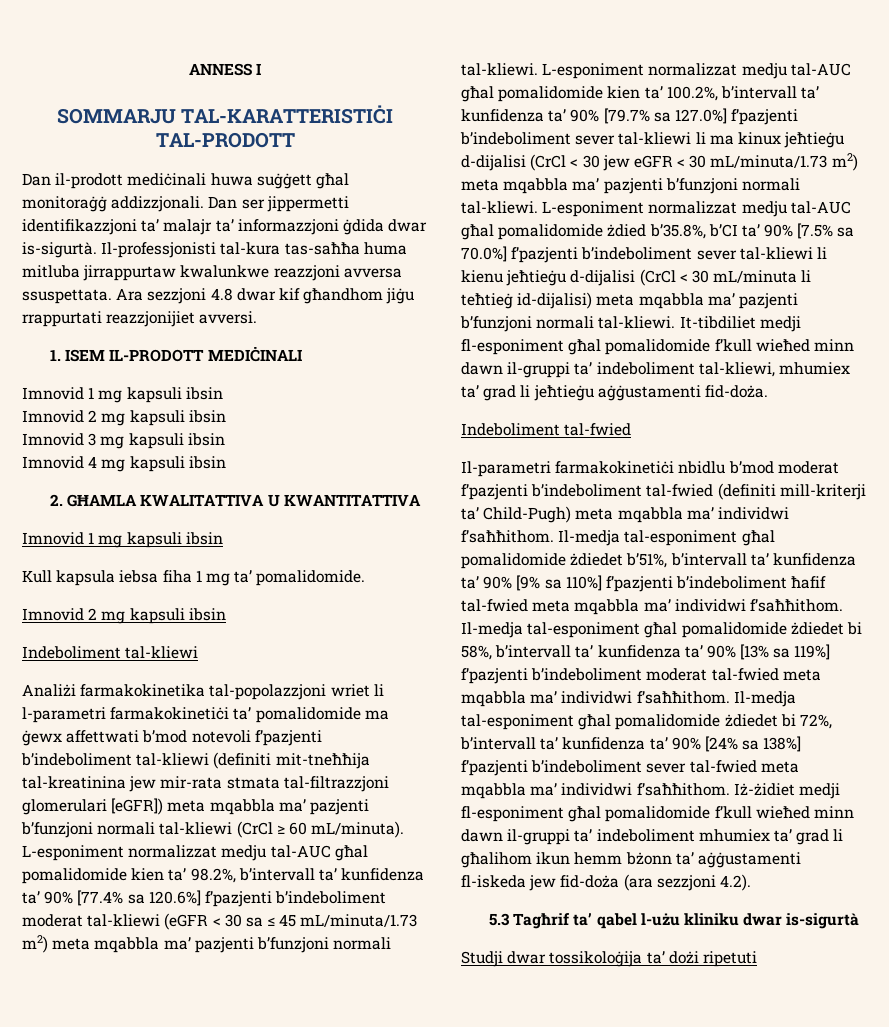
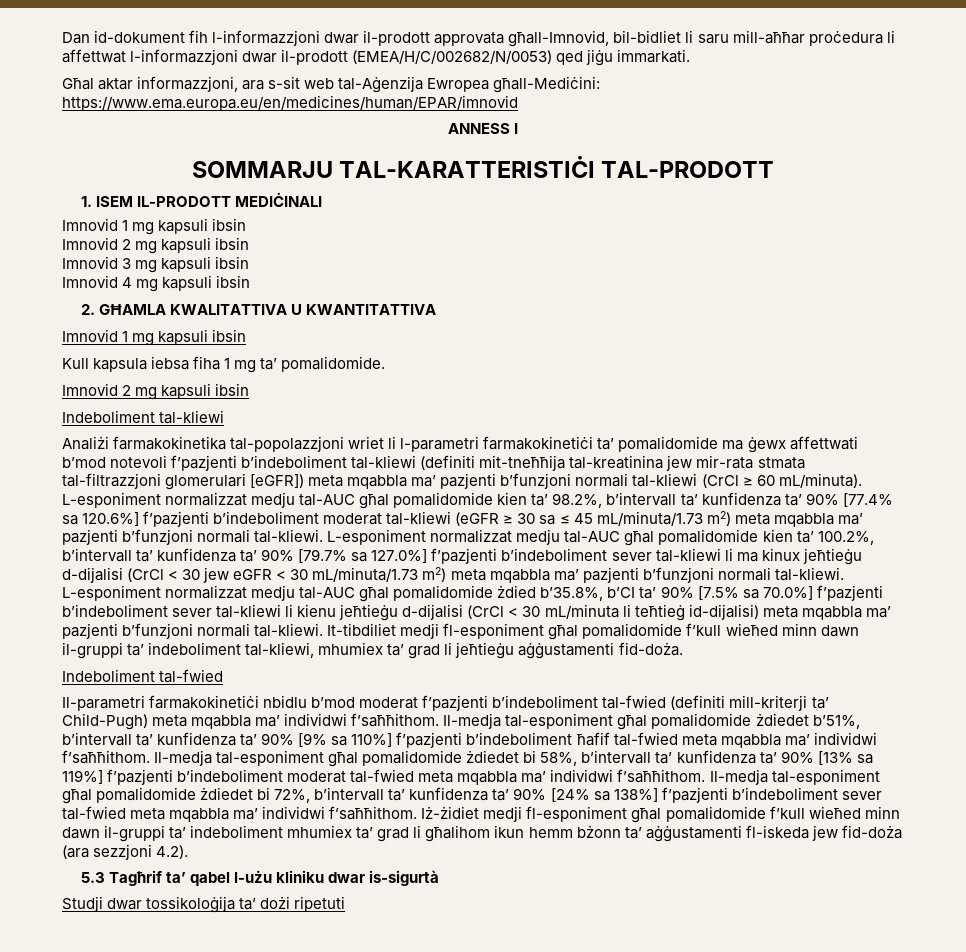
(188, 69) none -> [62,30,895,47] [62,49,691,66] [62,76,601,93] [62,95,518,111] Dan id-dokument fih l-informazzjoni dwar il-prodott approvata għall-Imnovid, bil-bidliet li saru mill-aħħar proċedura li affettwat l-informazzjoni dwar il-prodott (EMEA/H/C/002682/N/0053) qed jiġu immarkati. // Għal aktar informazzjoni, ara s-sit web tal-Aġenzija Ewropea għall-Mediċini: https://www.ema.europa.eu/en/medicines/human/EPAR/imnovid //
[22,173,349,189] [22,196,349,212] [22,219,428,235] [22,242,407,258] [22,265,402,281] [22,288,415,304] [22,311,258,327] // Dan il-prodott mediċinali huwa suġġett għal monitoraġġ addizzjonali. Dan ser jippermetti identifikazzjoni ta’ malajr ta’ informazzjoni ġdida dwar is-sigurtà. Il-professjonisti tal-kura tas-saħħa huma mitluba jirrappurtaw kwalunkwe reazzjoni avversa ssuspettata. Ara sezzjoni 4.8 dwar kif għandhom jiġu rrappurtati reazzjonijiet avversi. -> (775, 169) none
[212,918,221,926] < -> [503,515,514,524] ≥

